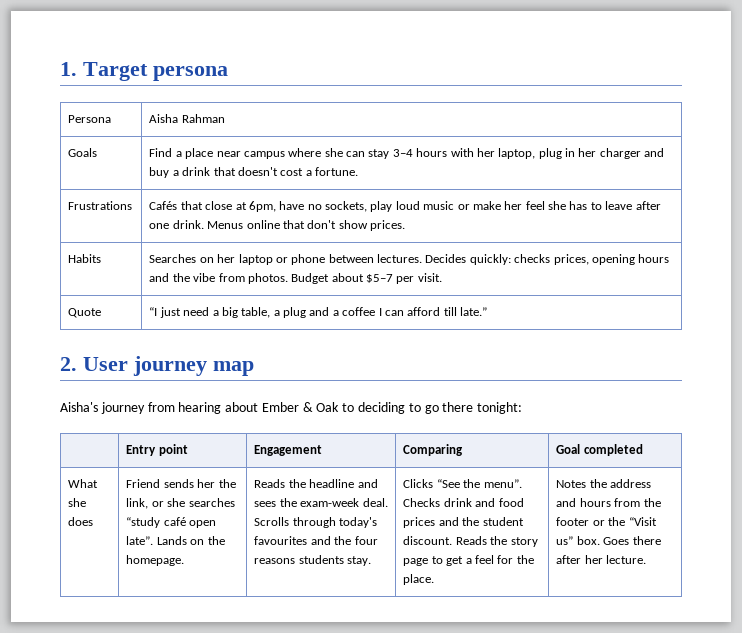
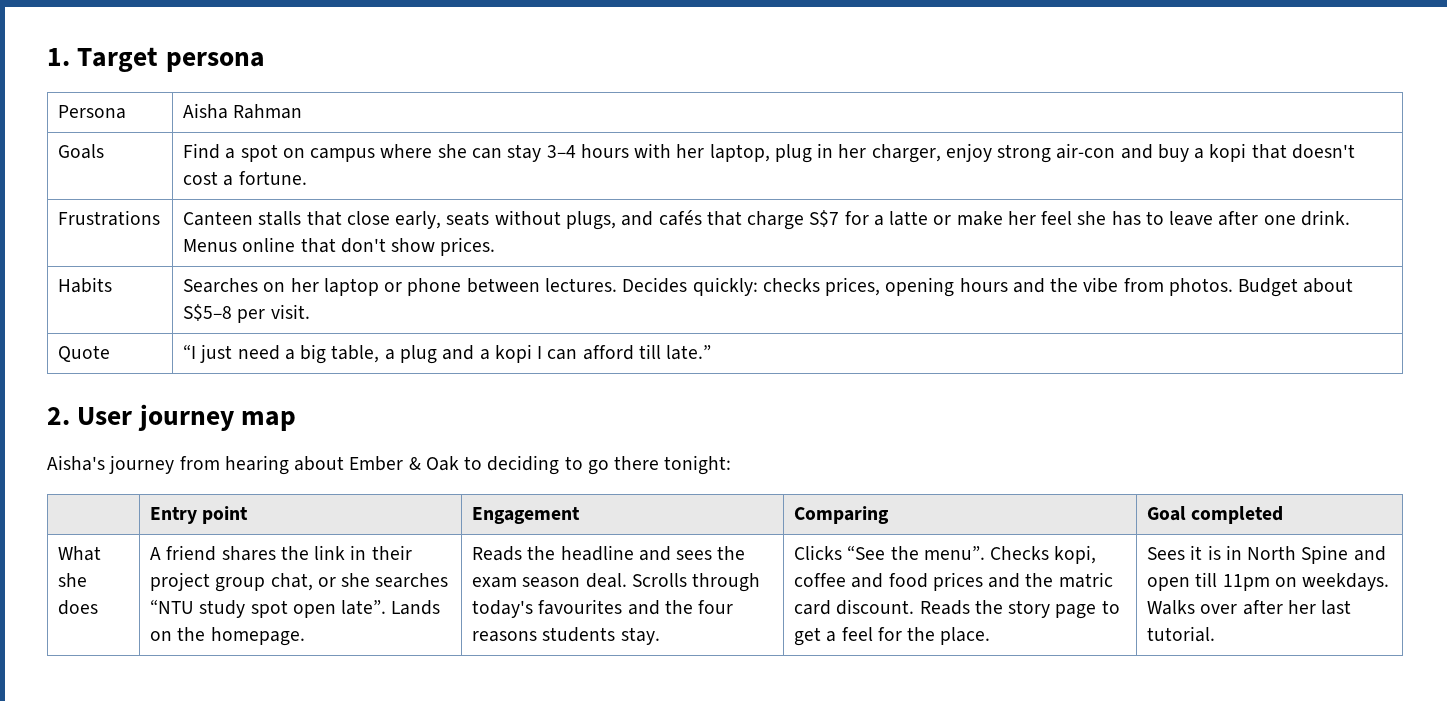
[185,148,241,159] place near -> [240,144,305,162] spot on
[599,148,641,159] charger -> [871,143,1116,163] charger, enjoy strong air-con
[182,167,211,176] drink -> [1209,143,1247,162] kopi
[149,201,455,212] Cafés that close at 6pm, have no sockets, play loud music -> [183,210,929,230] Canteen stalls that close early, seats without plugs, and cafés that charge S$7 for a latte
[366,274,394,283] $5–7 -> [183,304,233,321] S$5–8
[342,307,376,316] coffee -> [494,344,532,363] kopi
[126,479,236,488] [126,498,235,509] [126,517,186,528] Friend sends her the link, or she searches “study café -> [150,545,412,561] [150,572,449,592] [150,599,288,618] A friend shares the link in their project group chat, or she searches “NTU study spot
[300,498,360,507] exam-week -> [472,577,581,588] exam season
[443,498,472,507] drink -> [1054,545,1097,564] [794,573,847,587] kopi, coffee
[482,517,524,526] student -> [1058,572,1113,588] [794,600,832,615] matric card
[556,479,652,488] [556,498,661,507] [556,517,657,526] [556,536,661,545] [556,555,647,564] Notes the address and hours from the footer or the “Visit us” box. Goes there after her lecture. -> [1147,545,1386,564] [1147,572,1390,591] [1147,600,1352,615] [1147,626,1216,642] Sees it is in North Spine and open till 11pm on weekdays. Walks over after her last tutorial.

